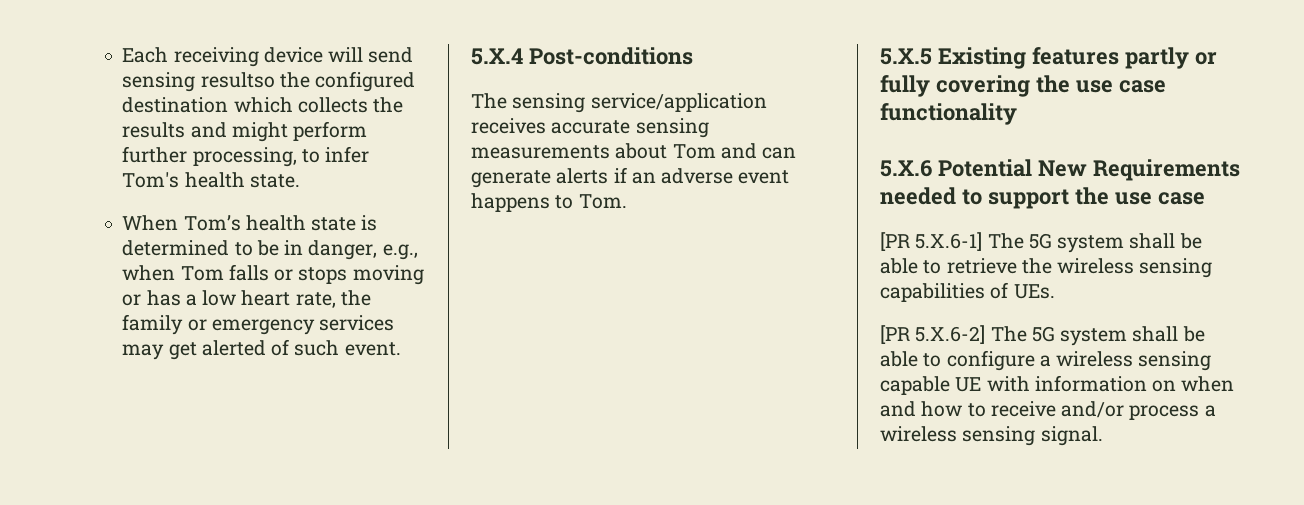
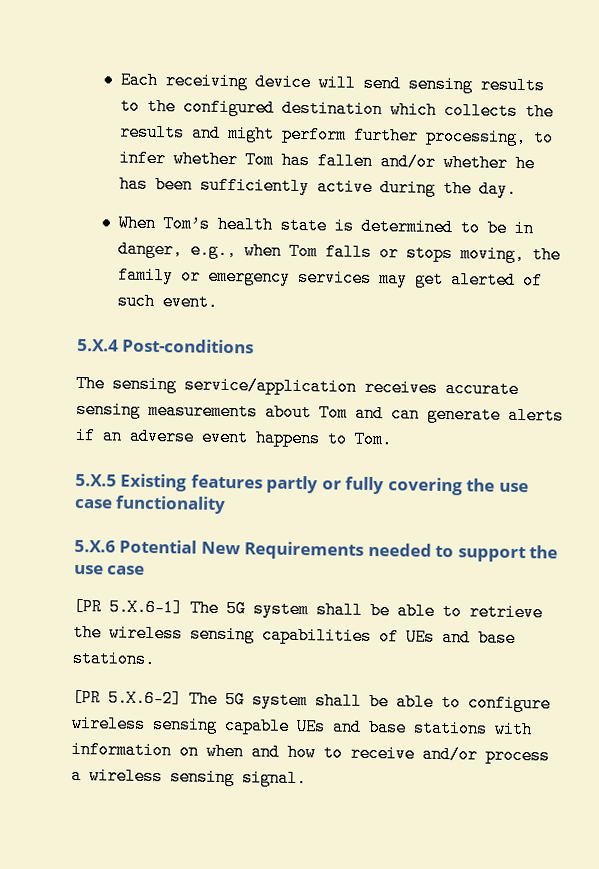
[200,72,275,88] resultso -> [479,76,545,95] [119,97,140,115] results to
[122,172,300,188] Tom's health state. -> [172,150,535,173] [118,175,517,198] whether Tom has fallen and/or whether he has been sufficiently active during the day.
[352,265,424,285] [122,290,336,308] moving or has a low heart rate, -> [459,245,525,264] moving,
[1013,284,1055,299] UEs. -> [406,628,516,647] [72,649,156,669] UEs and base stations.
[1039,355,1051,367] a -> (551, 703) none
[955,377,982,392] UE -> [296,717,488,738] UEs and base stations

